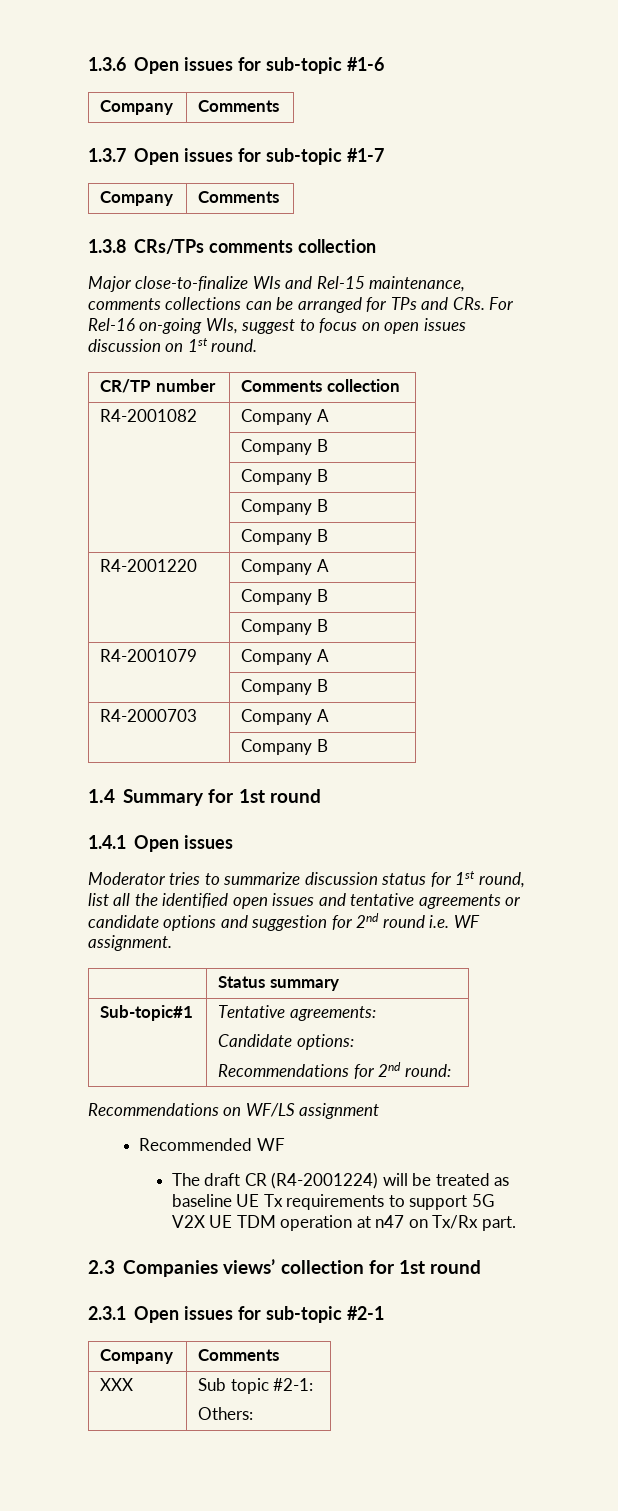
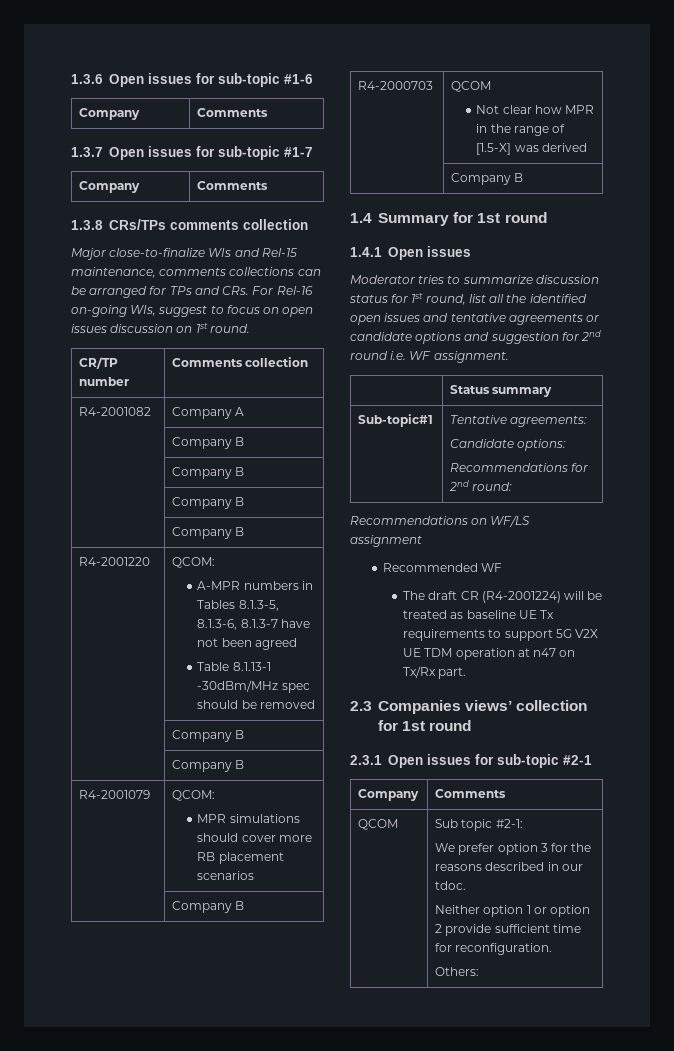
[241,559,329,575] Company A -> [172,557,216,568] [197,581,313,590] [197,600,279,611] [197,619,310,630] [197,638,297,650] [197,662,271,671] [197,680,310,693] [197,700,315,709] QCOM: // A-MPR numbers in Tables 8.1.3-5, 8.1.3-6, 8.1.3-7 have not been agreed // Table 8.1.13-1 -30dBm/MHz spec should be removed
[241,649,329,665] [241,679,328,695] [100,709,198,722] [241,709,329,725] Company A // | Company B // R4-2000703 | Company A -> [172,790,216,801] [197,814,300,823] [197,833,312,842] [197,852,284,864] [197,871,255,880] [172,901,245,913] [358,81,434,90] [451,81,492,92] [476,105,595,114] [476,124,566,136] [476,143,587,155] QCOM: // MPR simulations should cover more RB placement scenarios // | Company B // R4-2000703 | QCOM // Not clear how MPR in the range of [1.5-X] was derived
[100,1378,134,1391] XXX -> [358,819,399,830] QCOM
(314, 1384) none -> [435,843,592,855] [435,862,583,871] [435,881,467,890] [435,905,591,917] [435,924,581,936] [435,943,553,955] // We prefer option 3 for the reasons described in our tdoc. // Neither option 1 or option 2 provide sufficient time for reconfiguration.

